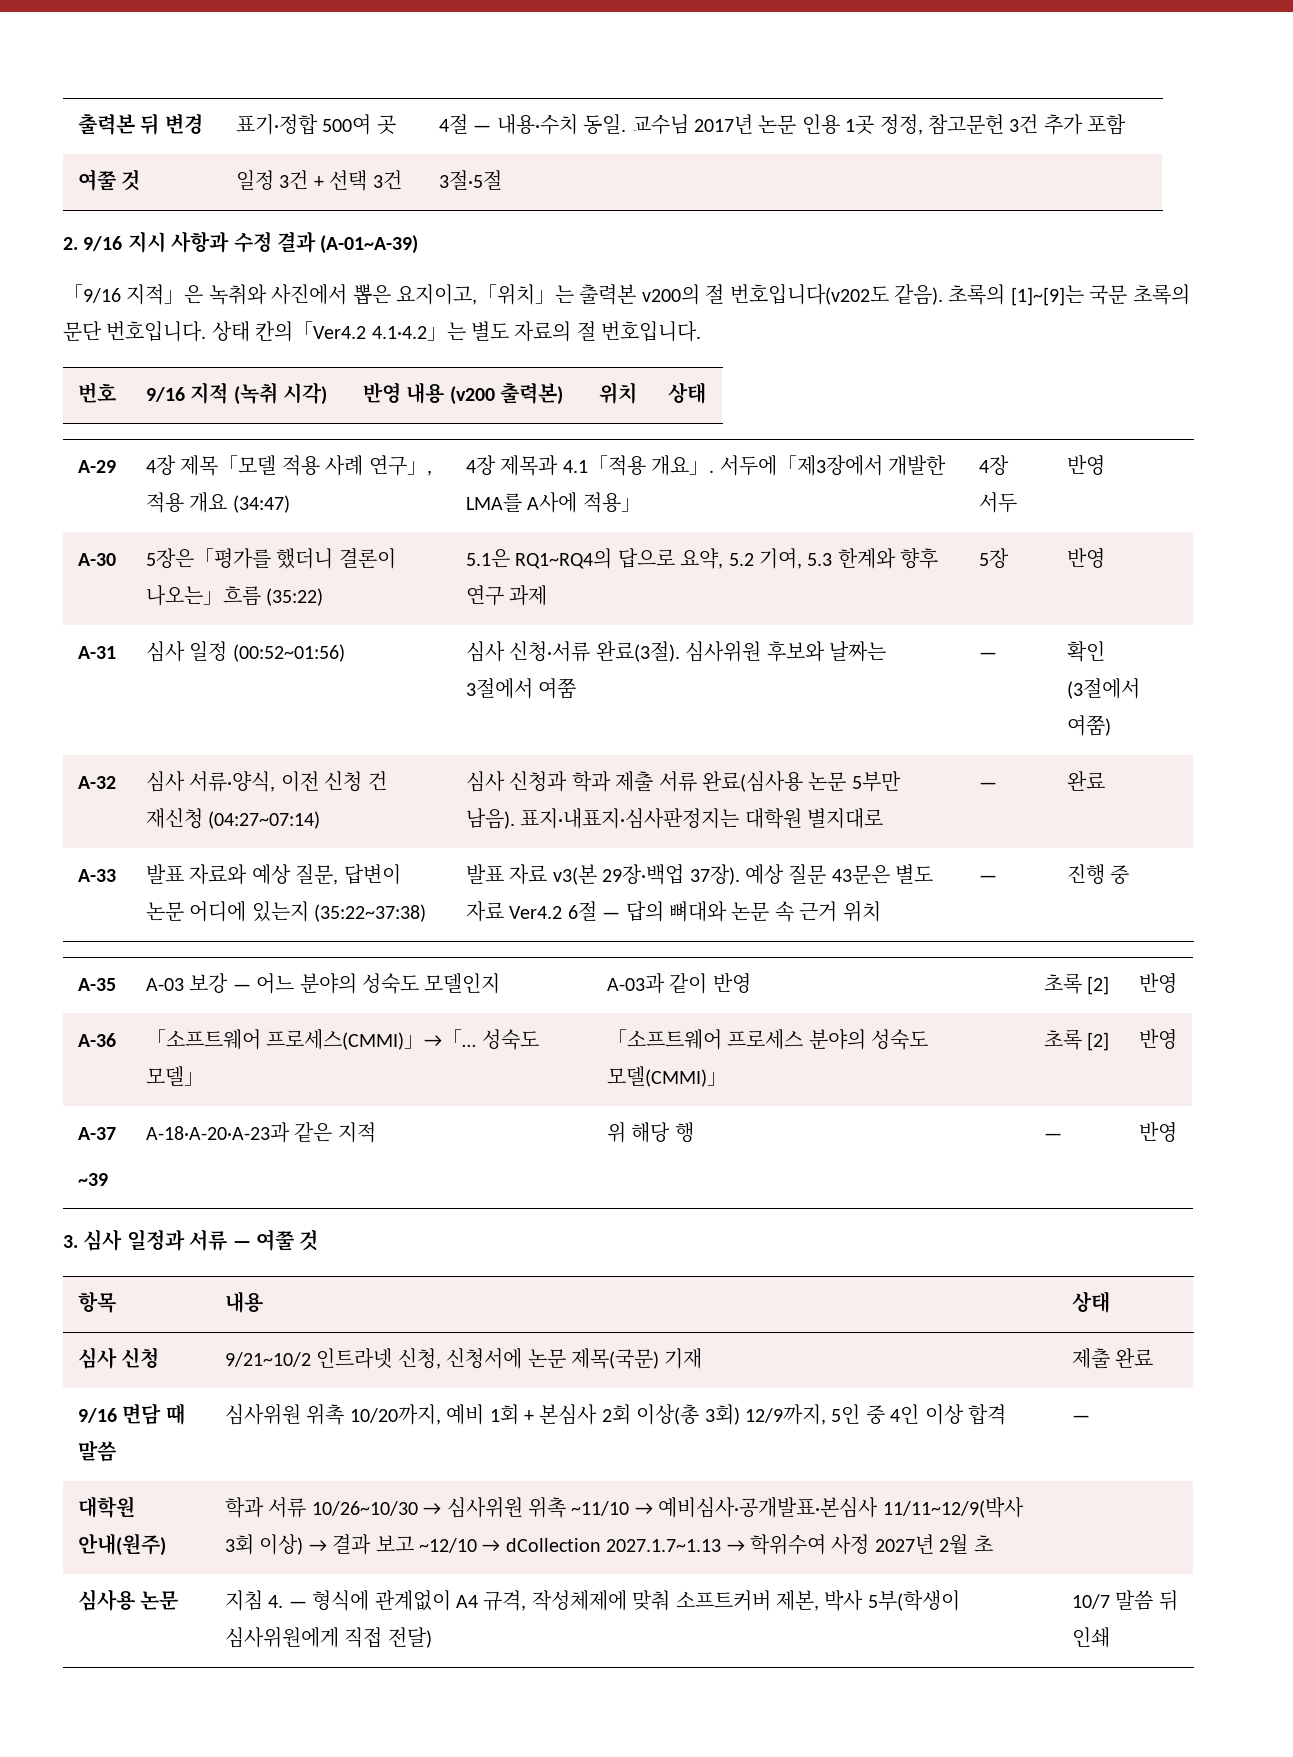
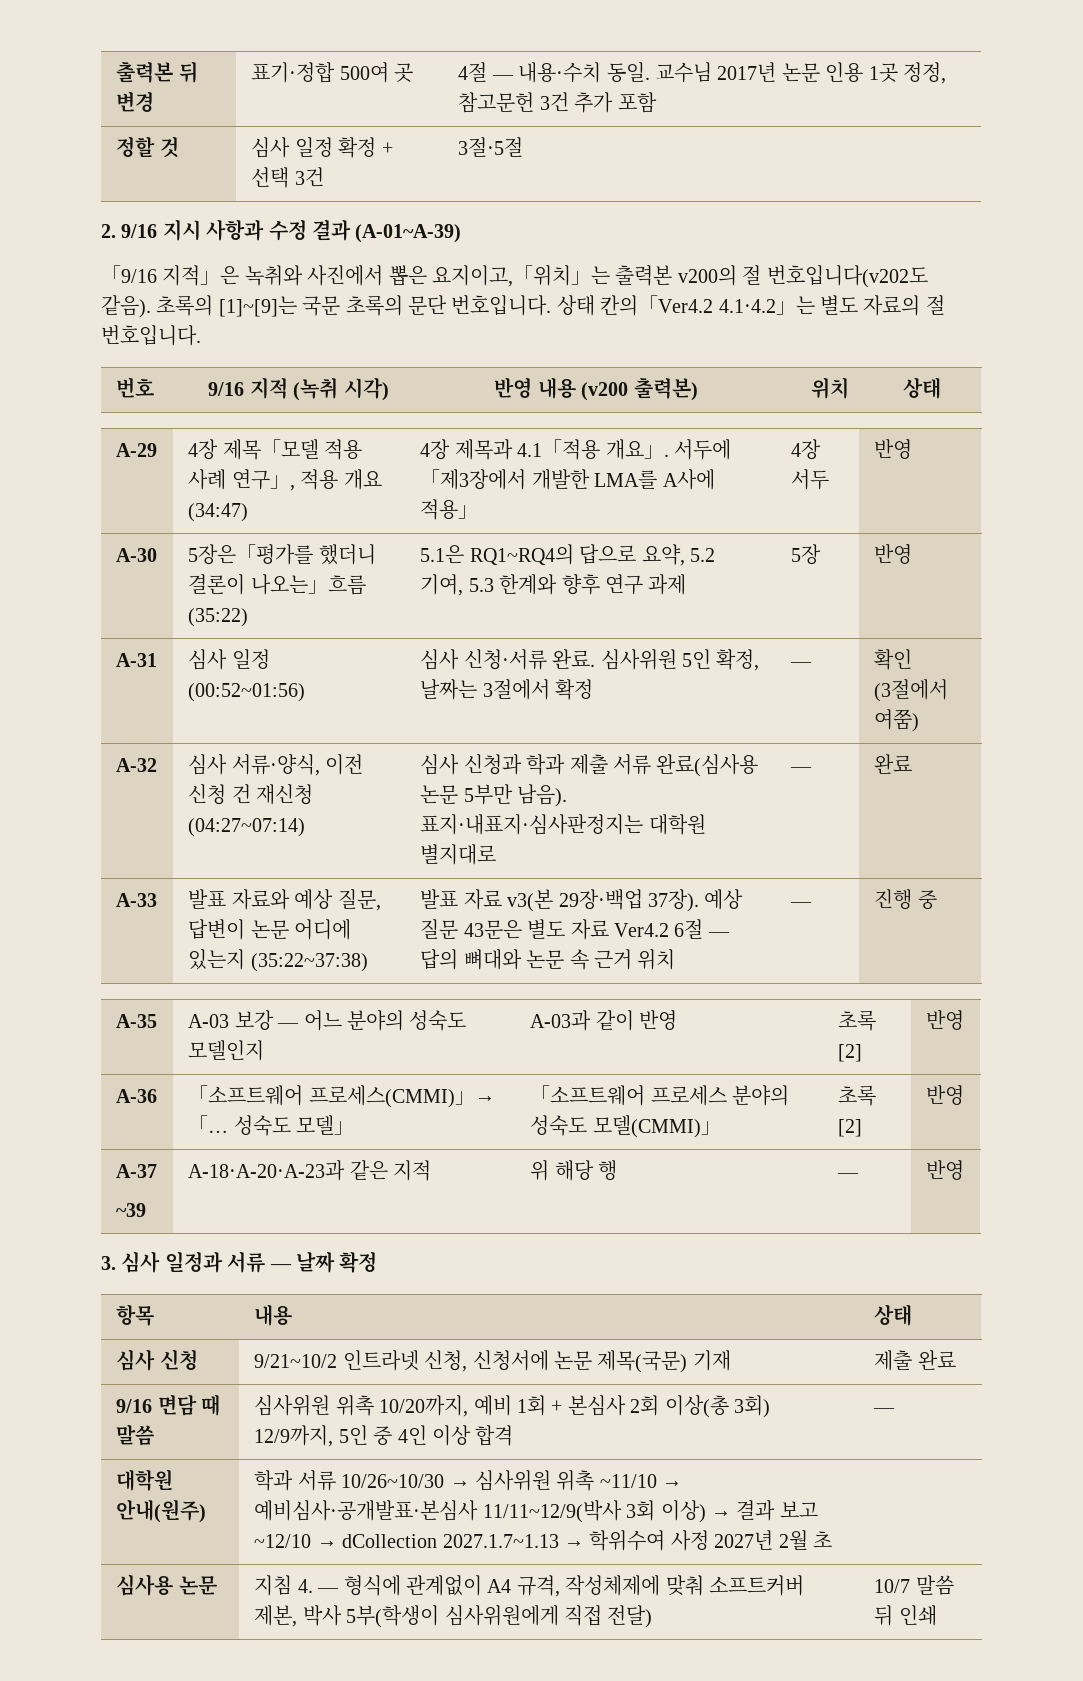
[77,169,116,191] 여쭐 -> [116,136,156,157] 정할
[235,170,309,190] 일정 3건 -> [251,137,377,158] 심사 일정 확정
[595,641,825,662] 완료(3절). 심사위원 후보와 -> [552,649,760,671] 완료. 심사위원 5인 확정,
[538,678,577,699] 여쭘 -> [555,679,594,700] 확정
[256,1229,319,1251] 여쭐 것 -> [296,1251,378,1273] 날짜 확정

